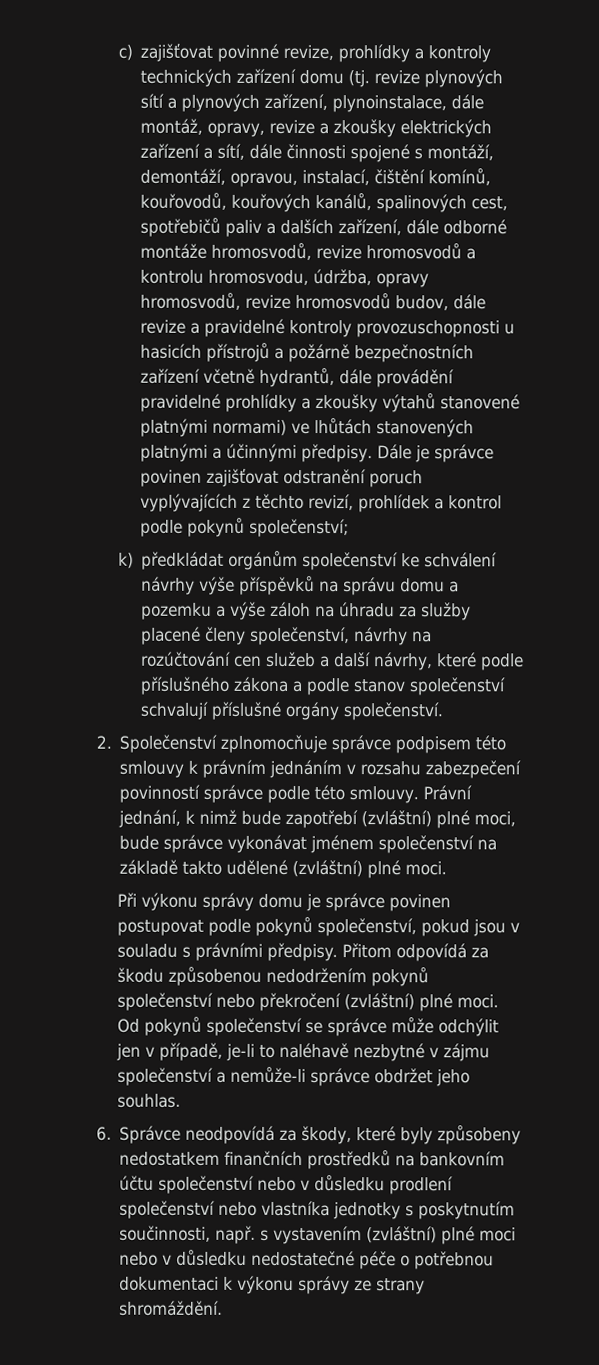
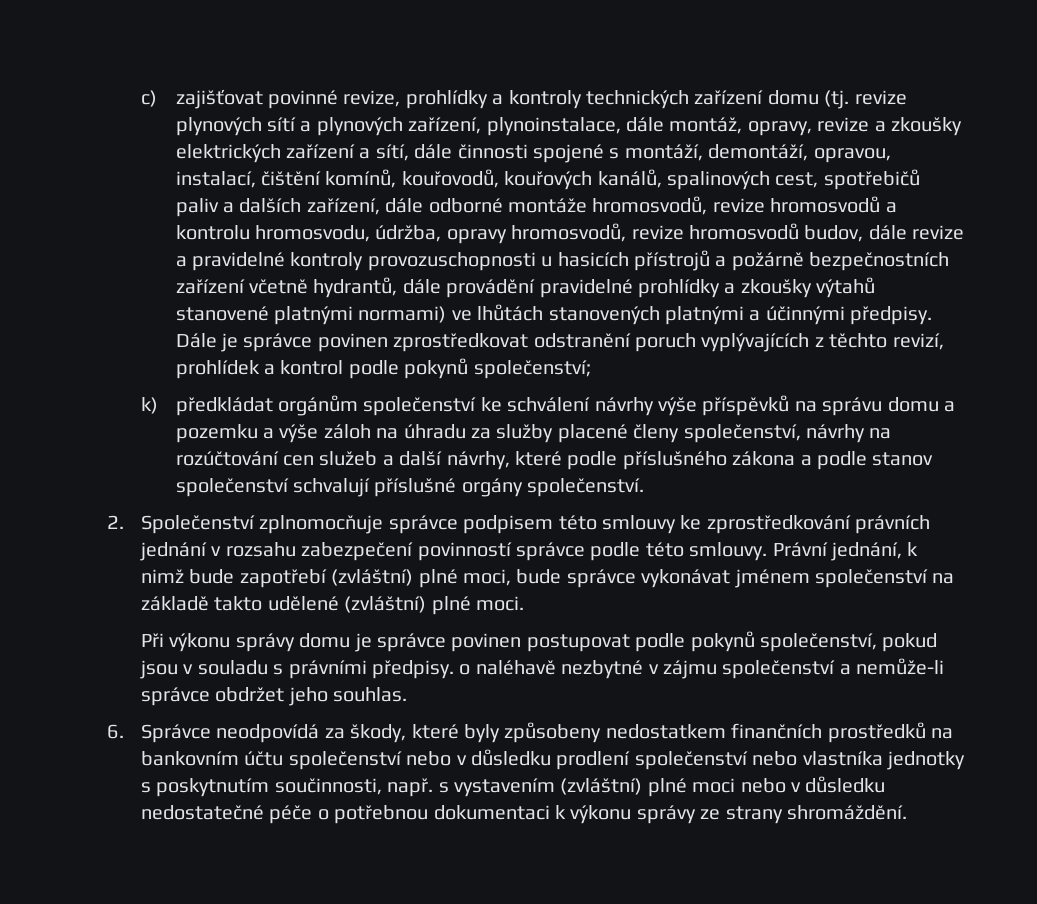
[205,468,279,487] zajišťovat -> [393,333,529,352] zprostředkovat
[188,759,343,779] k právním jednáním -> [680,515,931,534] [140,542,208,561] ke zprostředkování právních jednání
[342,943,490,962] [116,966,429,987] [116,992,499,1012] [116,1016,499,1037] [115,1042,275,1061] Přitom odpovídá za škodu způsobenou nedodržením pokynů společenství nebo překročení (zvláštní) plné moci. Od pokynů společenství se správce může odchýlit jen v případě, je-li to -> [459,664,471,675] o

